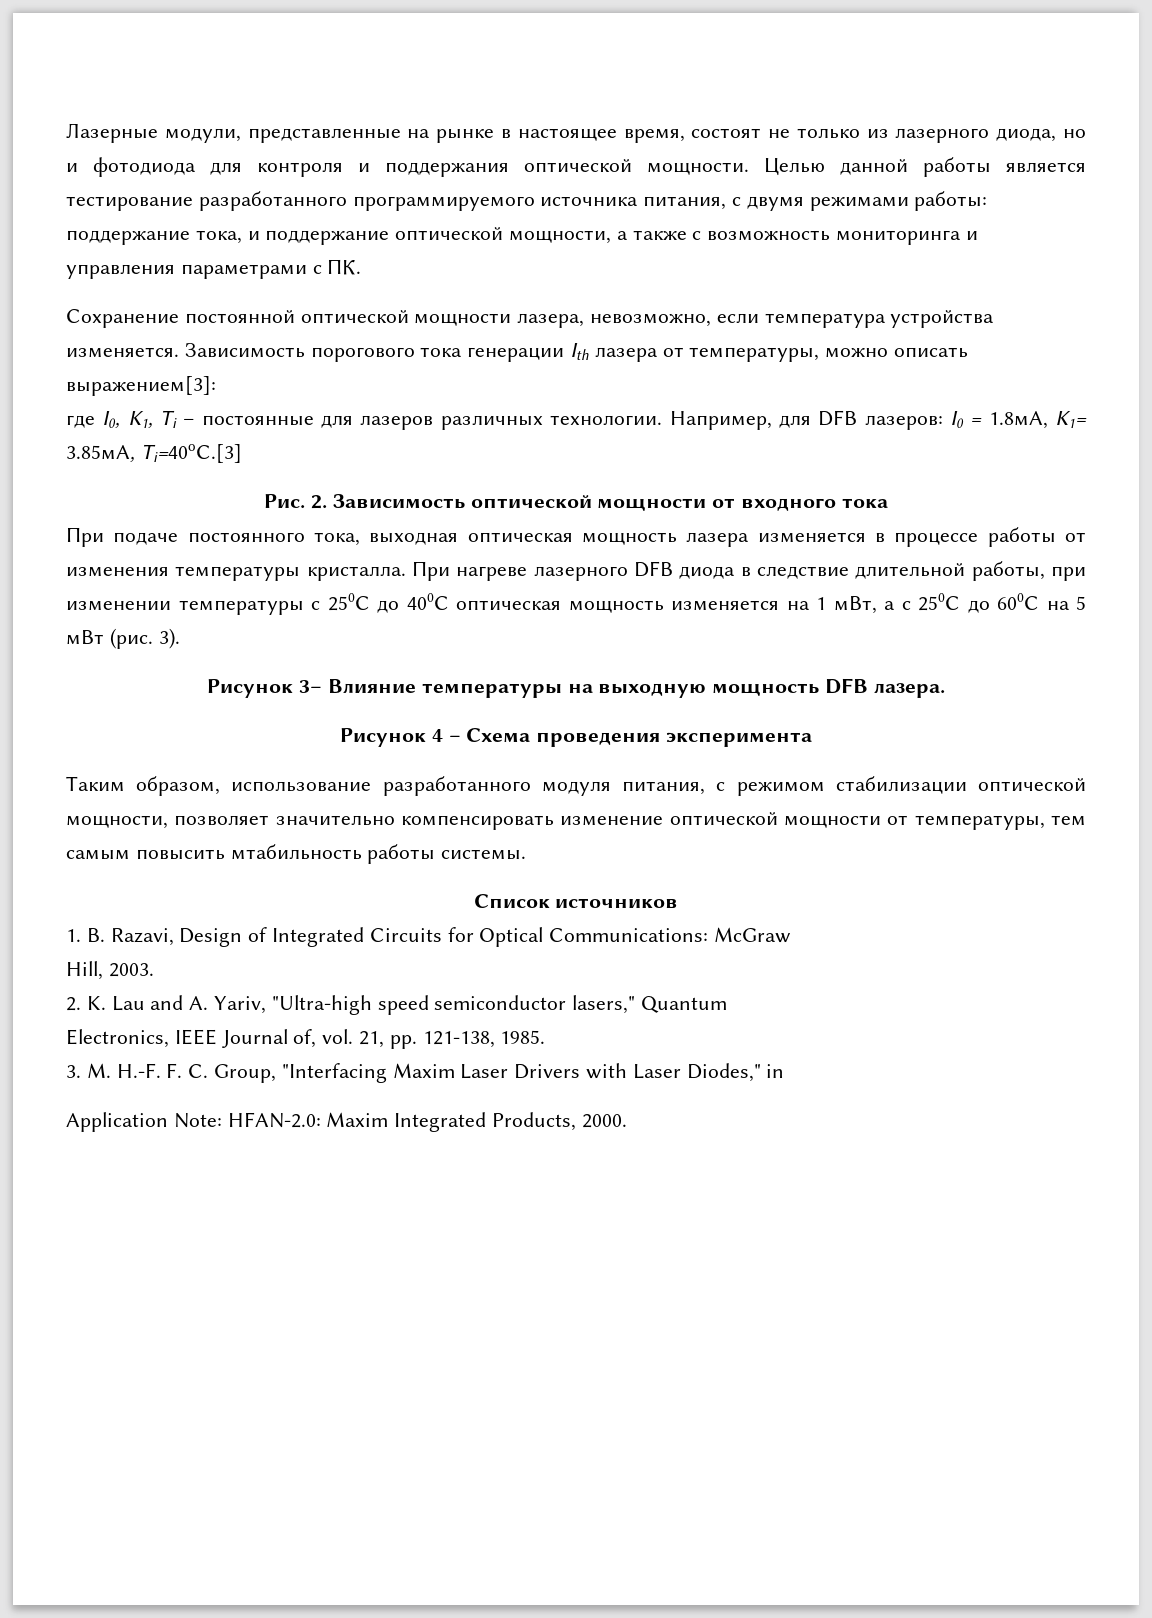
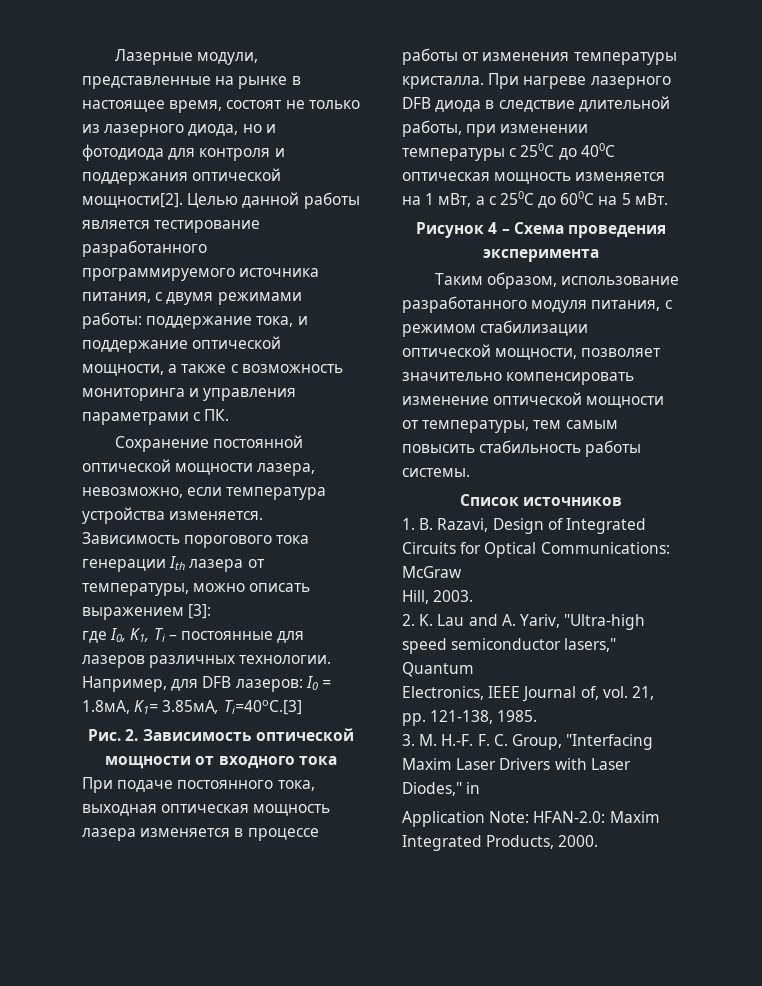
[647,162,749,175] мощности. -> [82,193,183,208] мощности[2].
[66,376,216,396] выражением[3]: -> [82,604,212,620] выражением [3]:
[66,628,180,649] [207,678,945,698] мВт (рис. 3). // Рисунок 3– Влияние температуры на выходную мощность DFB лазера. -> [634,193,668,205] мВт.
[230,844,362,860] мтабильность -> [479,440,582,453] стабильность

